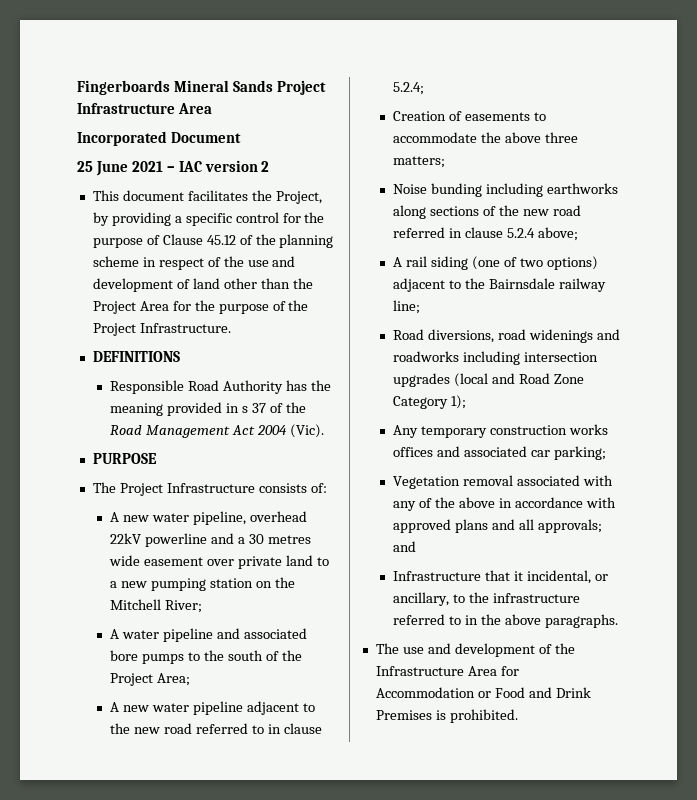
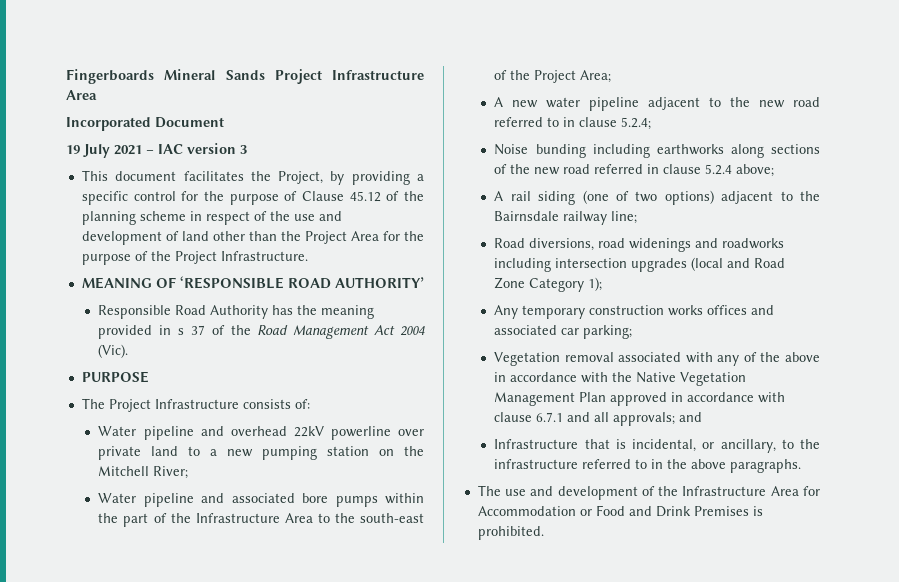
[77,161,128,176] 25 June -> [66,144,110,158] 19 July
[261,161,270,172] 2 -> [240,145,247,154] 3
[92,351,180,362] DEFINITIONS -> [81,276,424,289] MEANING OF ‘RESPONSIBLE ROAD AUTHORITY’
[110,511,307,525] [110,533,311,547] [109,555,204,566] A new water pipeline, overhead 22kV powerline and a 30 metres wide easement -> [98,426,391,440] Water pipeline and overhead 22kV powerline
[110,629,160,639] A water -> [98,493,137,503] Water
[187,650,263,661] to the south -> [385,493,424,504] [98,513,424,527] within the part of the Infrastructure Area to the south-east
[393,111,546,121] [393,132,578,143] [393,156,446,168] // Creation of easements to accommodate the above three matters; -> (652, 123) none
[393,519,489,533] approved plans -> [612,372,747,386] [494,392,786,406] [494,412,564,422] the Native Vegetation Management Plan approved in accordance with clause 6.7.1
[513,571,523,581] it -> [615,439,626,449] is

